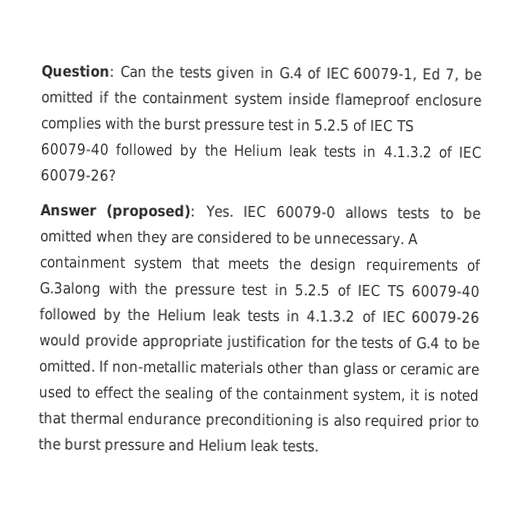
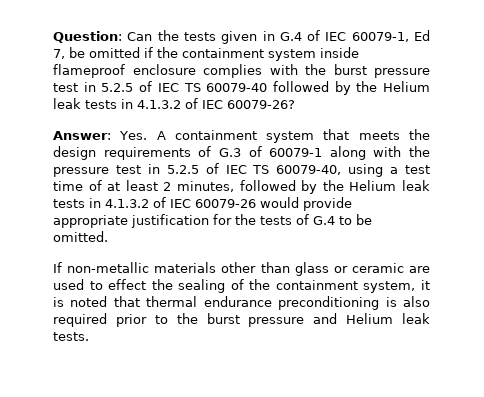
[40,203,481,221] [40,229,406,249] Answer (proposed): Yes. IEC 60079-0 allows tests to be omitted when they are considered to be unnecessary. -> [53,131,148,140] Answer: Yes.
[39,281,101,298] G.3along -> [218,146,366,160] G.3 of 60079-1 along
[411,284,480,298] 60079-40 -> [276,164,430,177] [53,180,234,192] 60079-40, using a test time of at least 2 minutes,
(96, 366) none -> (108, 236) //

